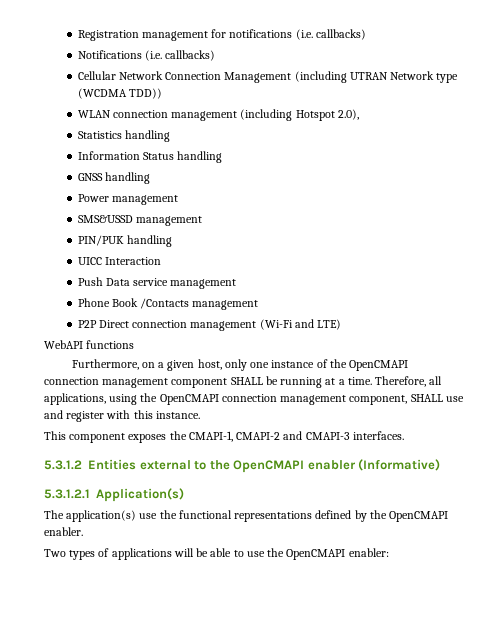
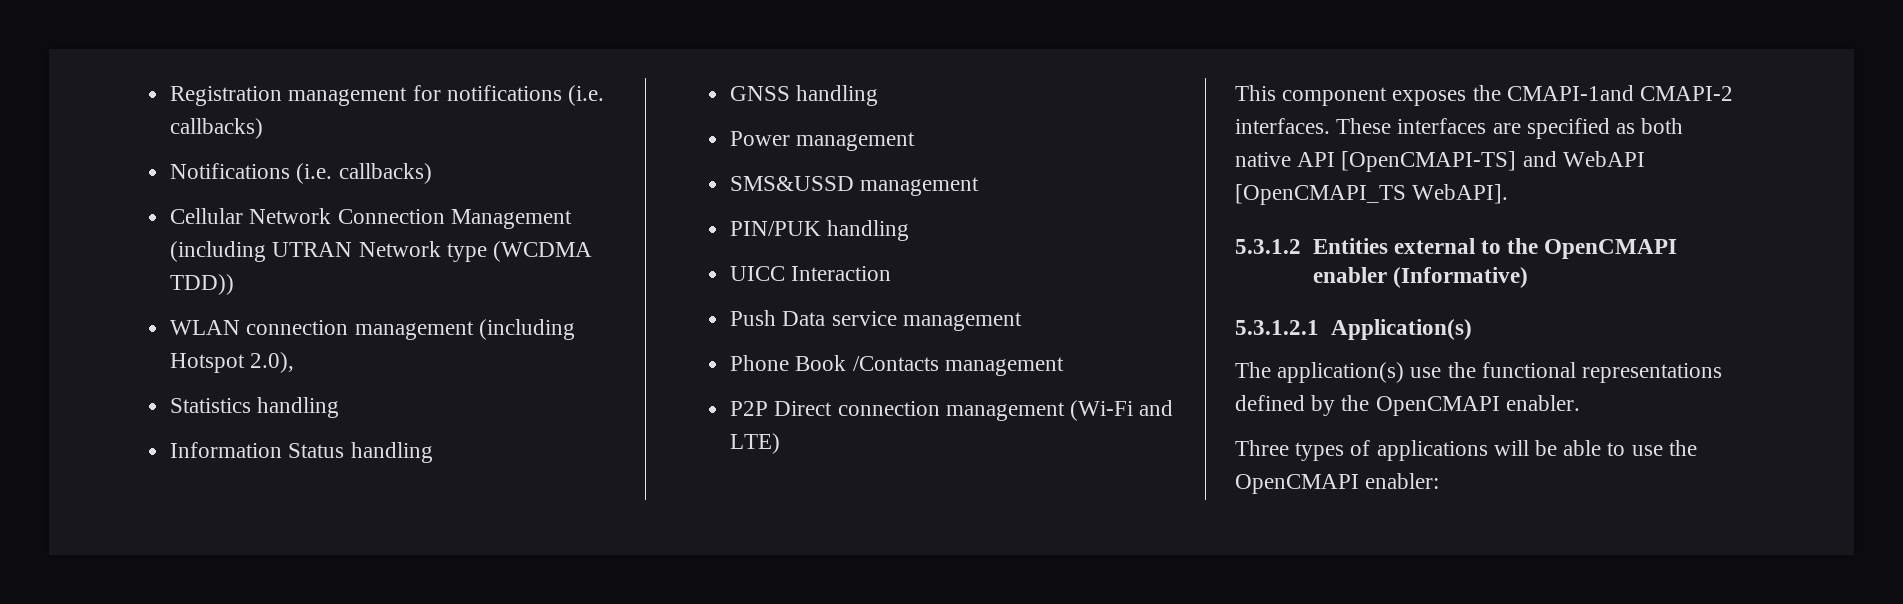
[44,340,135,349] [71,359,409,371] [44,376,443,388] [44,393,464,405] [44,410,200,422] [44,431,404,443] WebAPI functions // Furthermore, on a given host, only one instance of the OpenCMAPI connection management component SHALL be running at a time. Therefore, all applications, using the OpenCMAPI connection management component, SHALL use and register with this instance. // This component exposes the CMAPI-1, CMAPI-2 and CMAPI-3 interfaces. -> [1235,85,1734,106] [1235,118,1684,139] [1235,151,1645,172] [1235,184,1509,205] This component exposes the CMAPI-1and CMAPI-2 interfaces. These interfaces are specified as both native API [OpenCMAPI-TS] and WebAPI [OpenCMAPI_TS WebAPI].
[44,549,66,557] Two -> [1235,440,1289,456] Three

